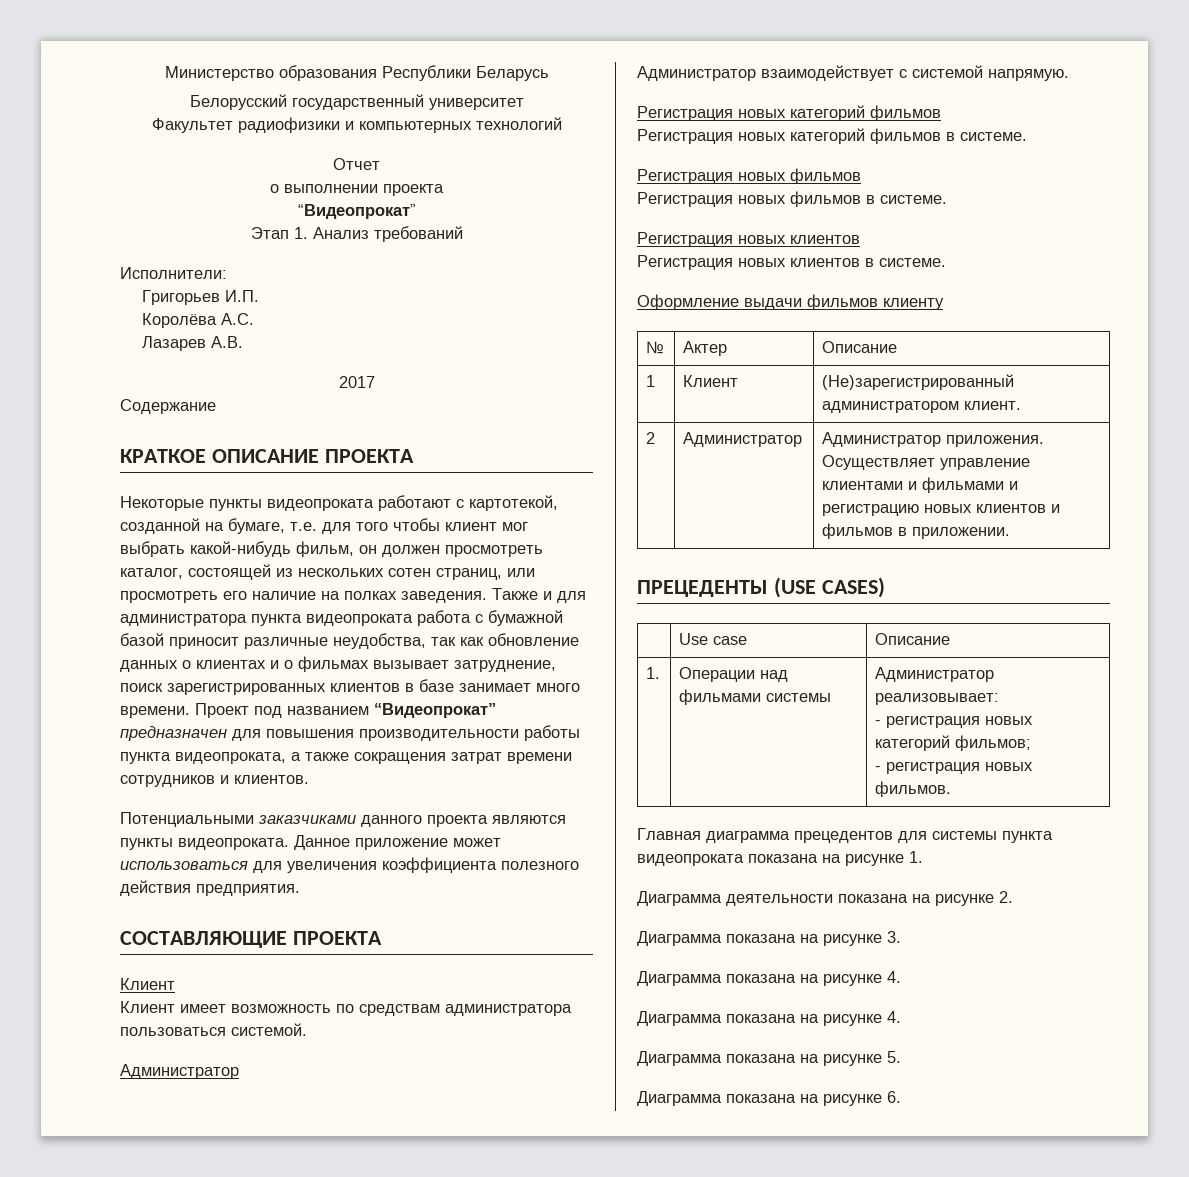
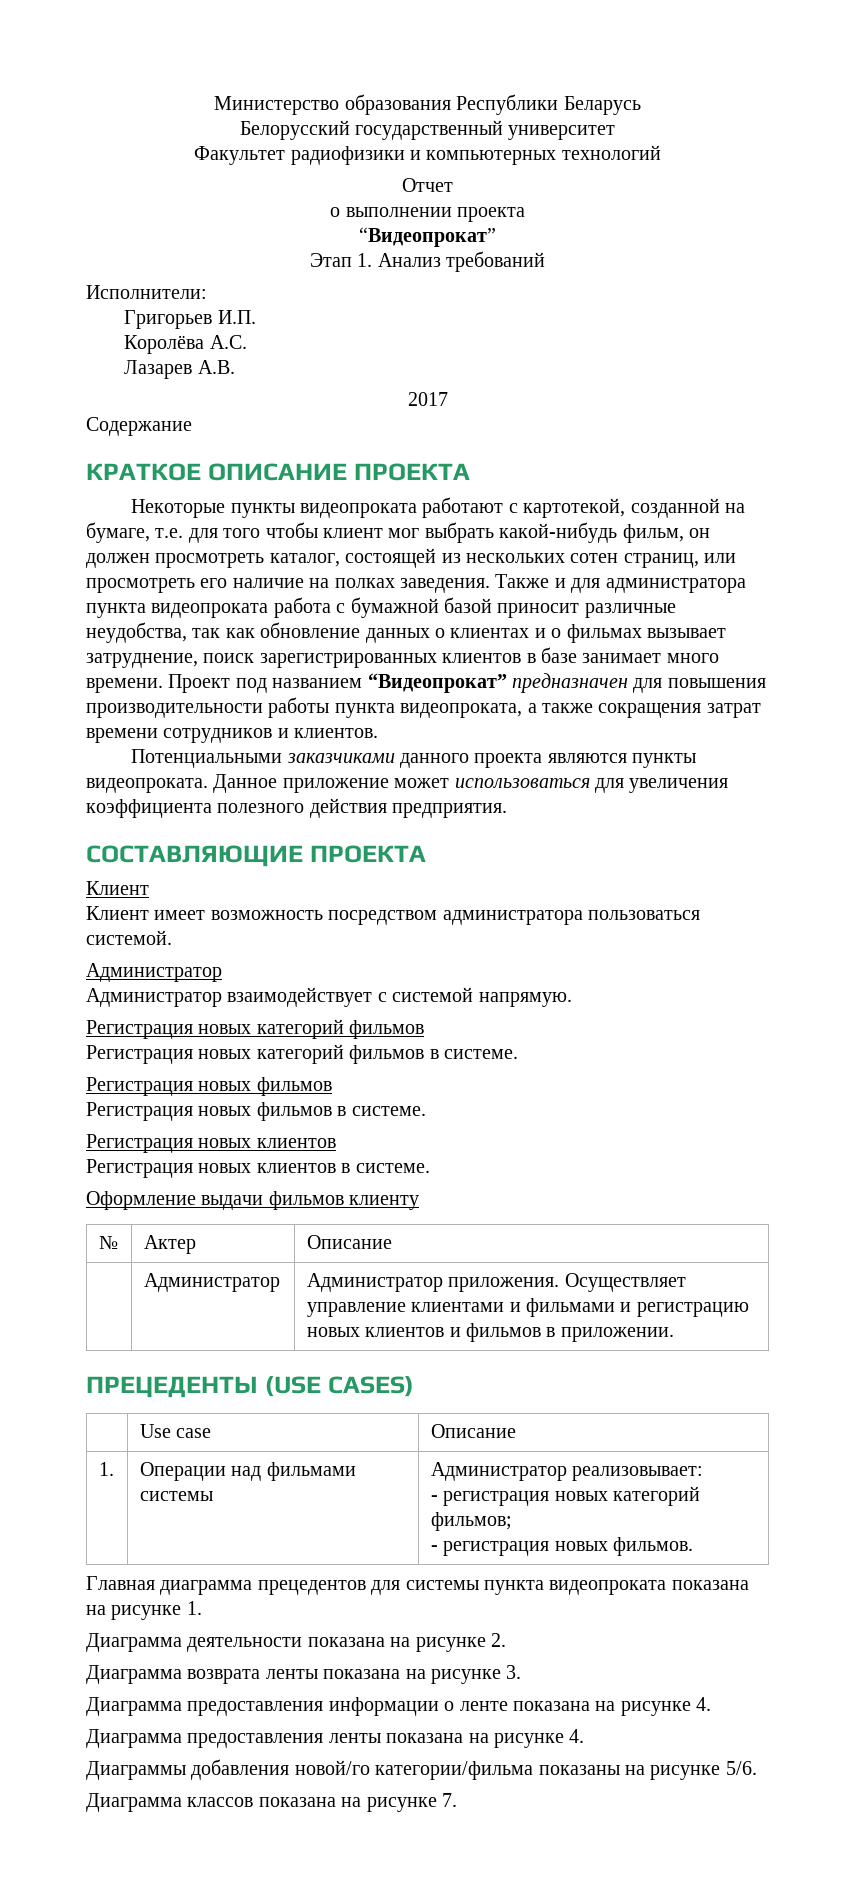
[336,1004,440,1016] по средствам -> [328,910,438,925] посредством
[646,375,656,387] [683,375,739,387] [822,374,1015,390] [822,401,1022,413] [646,432,656,444] 1 | Клиент | (Не)зарегистрированный администратором клиент. // 2 -> (392, 1242) none
(722, 938) none -> [187,1669,318,1684] возврата ленты
[726,971,901,986] [637,1011,901,1026] [637,1051,901,1066] [637,1091,901,1106] показана на рисунке 4. // Диаграмма показана на рисунке 4. // Диаграмма показана на рисунке 5. // Диаграмма показана на рисунке 6. -> [187,1697,712,1716] [86,1729,585,1748] [86,1759,757,1780] [86,1793,457,1812] предоставления информации о ленте показана на рисунке 4. // Диаграмма предоставления ленты показана на рисунке 4. // Диаграммы добавления новой/го категории/фильма показаны на рисунке 5/6. // Диаграмма классов показана на рисунке 7.

